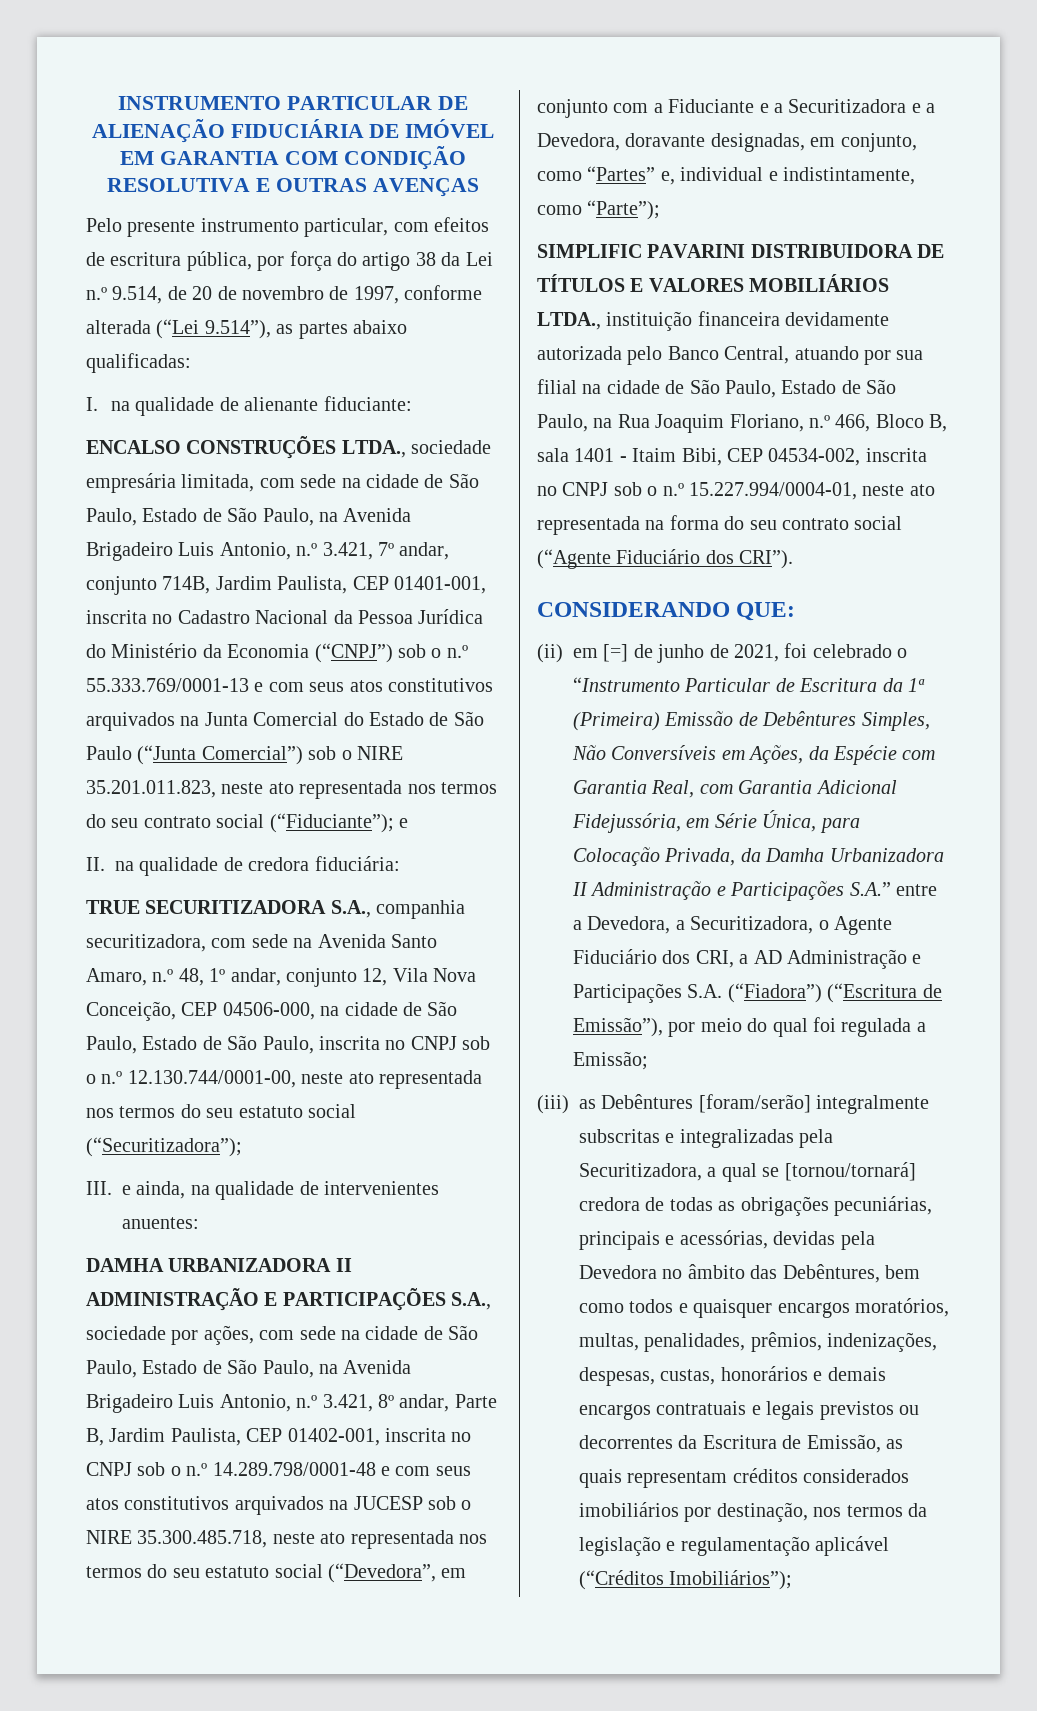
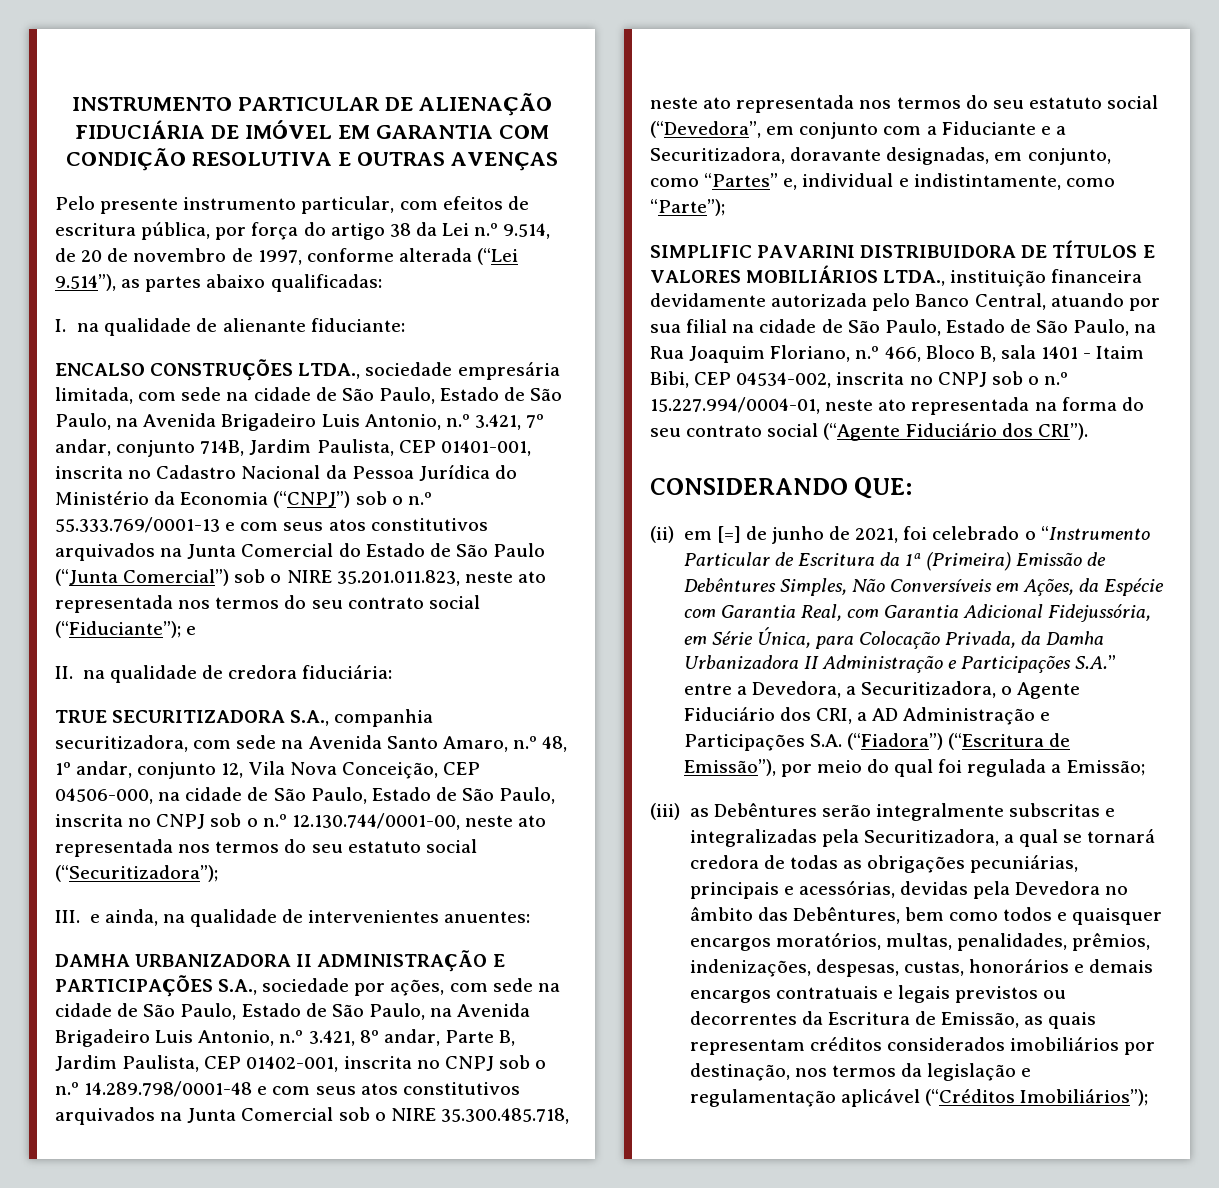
[353,1496,423,1510] JUCESP -> [187,1107,334,1123] Junta Comercial
[788,99,936,113] [537,133,620,151] Securitizadora e a Devedora, -> [650,147,785,164] Securitizadora,
[698,1094,811,1113] [foram/serão] -> [821,804,871,817] serão
[784,1162,916,1181] [tornou/tornará] -> [1087,829,1156,843] tornará

